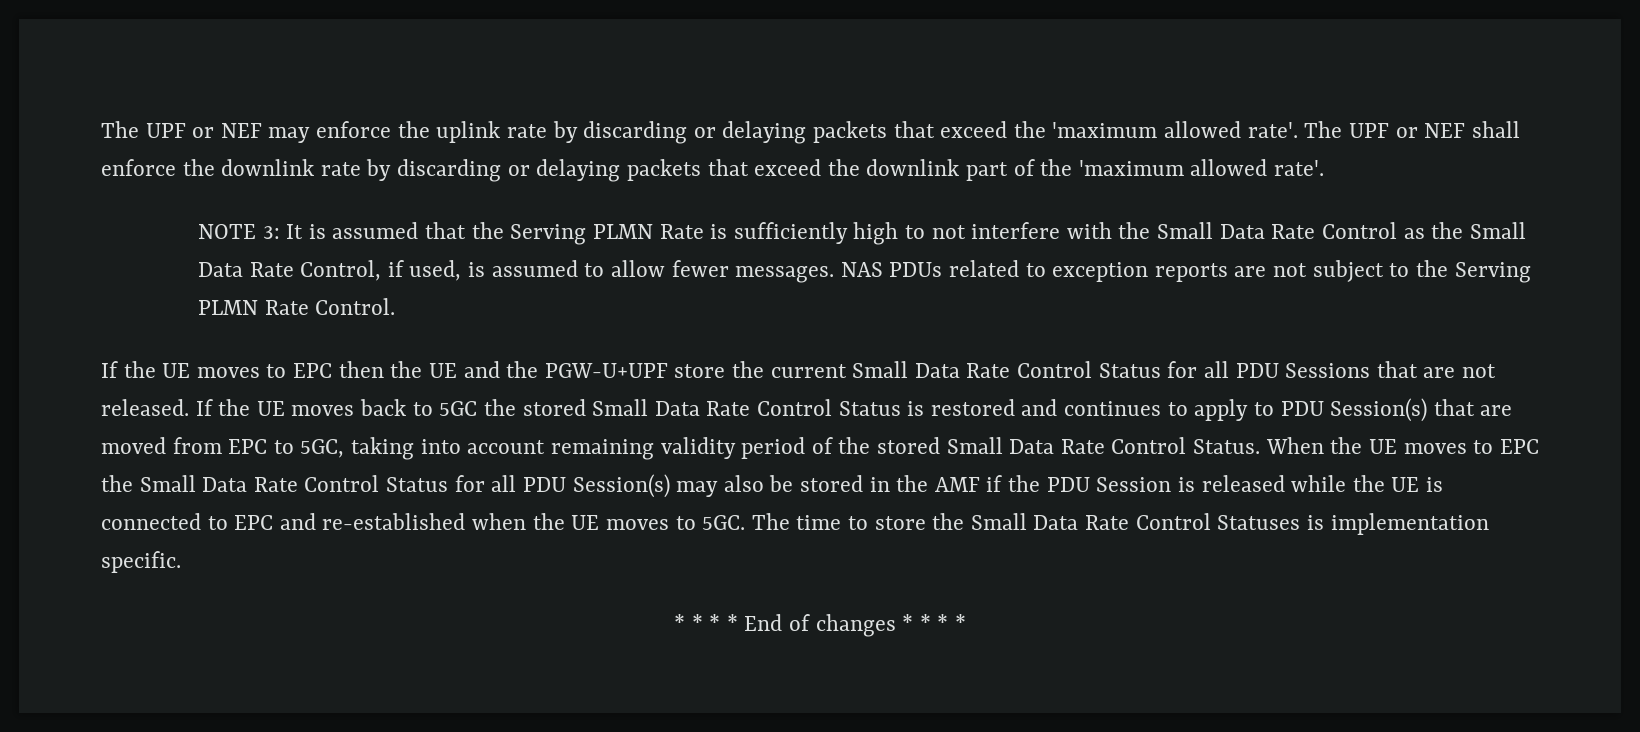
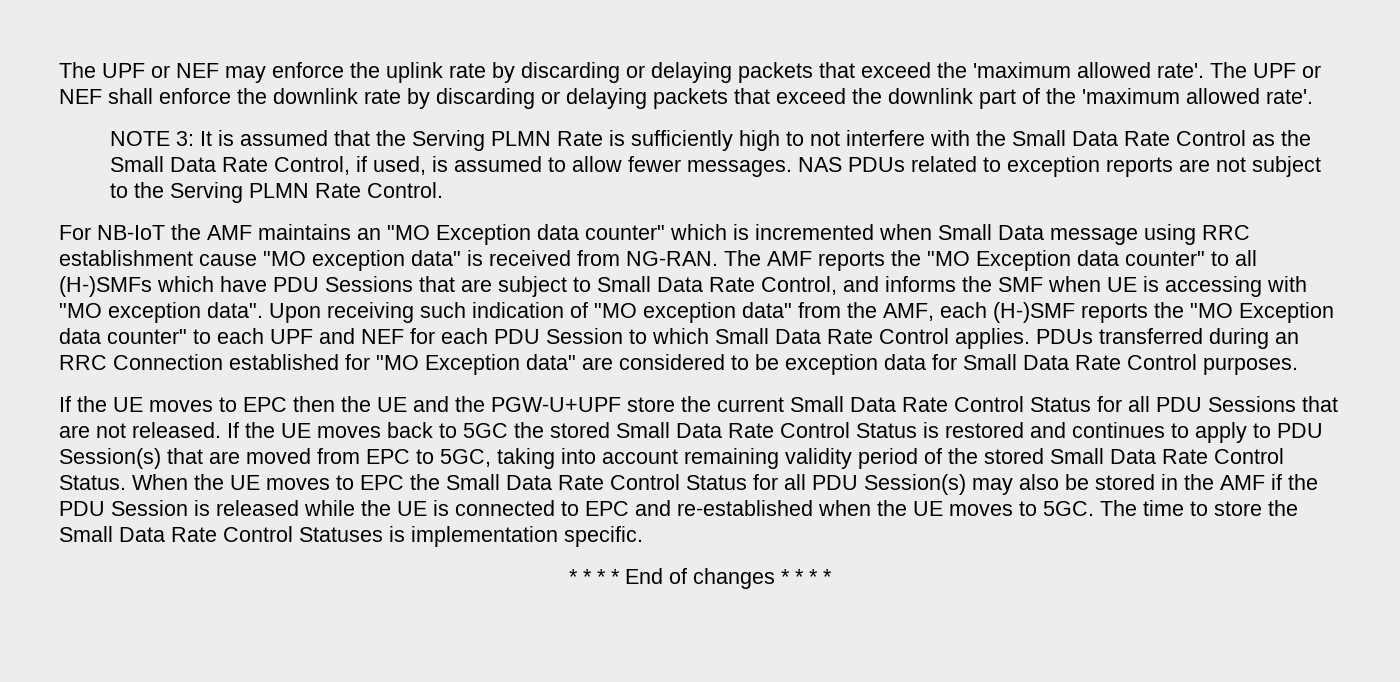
(396, 306) none -> [59,224,1250,245] [59,250,1257,271] [59,276,1307,297] [59,302,1334,323] [59,328,1299,349] [59,354,1298,375] // For NB-IoT the AMF maintains an "MO Exception data counter" which is incremented when Small Data message using RRC establishment cause "MO exception data" is received from NG-RAN. The AMF reports the "MO Exception data counter" to all (H-)SMFs which have PDU Sessions that are subject to Small Data Rate Control, and informs the SMF when UE is accessing with "MO exception data". Upon receiving such indication of "MO exception data" from the AMF, each (H-)SMF reports the "MO Exception data counter" to each UPF and NEF for each PDU Session to which Small Data Rate Control applies. PDUs transferred during an RRC Connection established for "MO Exception data" are considered to be exception data for Small Data Rate Control purposes.

